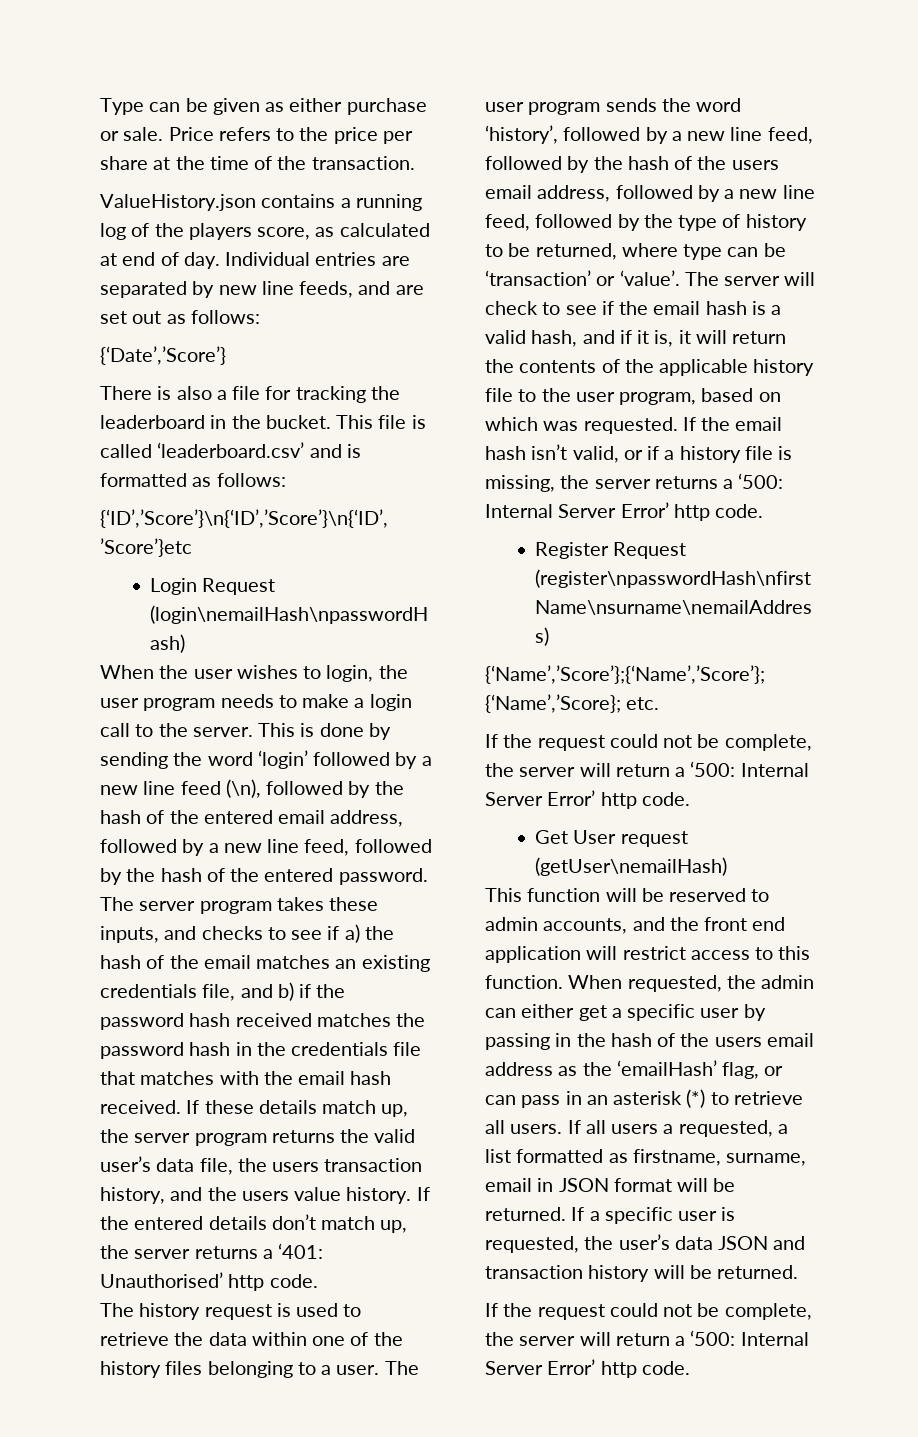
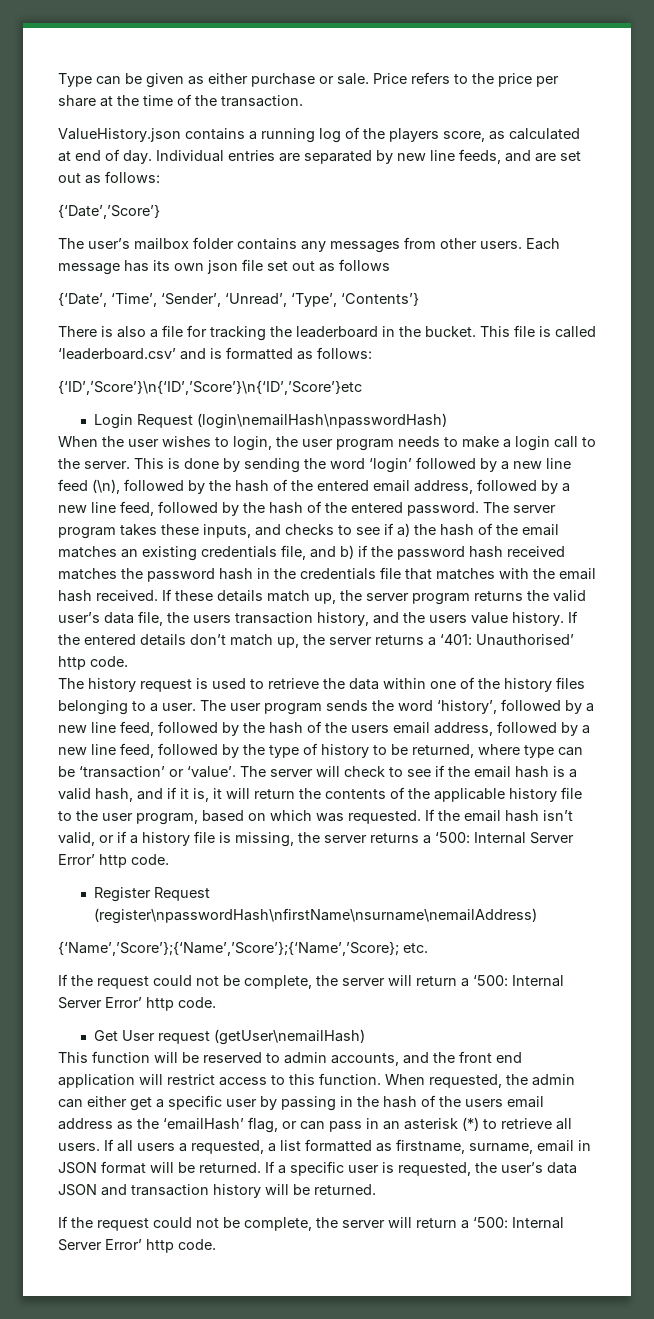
(226, 355) none -> [58,237,560,253] [58,259,390,275] [58,292,419,307] // The user’s mailbox folder contains any messages from other users. Each message has its own json file set out as follows // {‘Date’, ‘Time’, ‘Sender’, ‘Unread’, ‘Type’, ‘Contents’}

